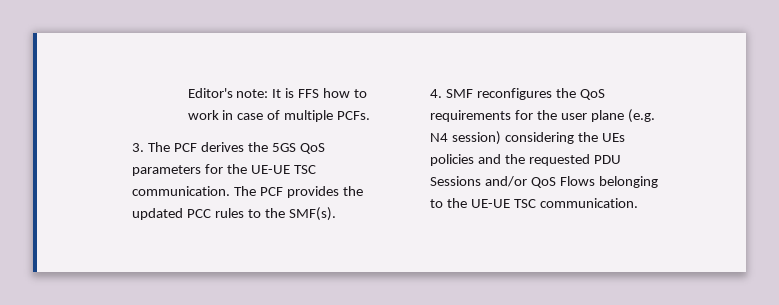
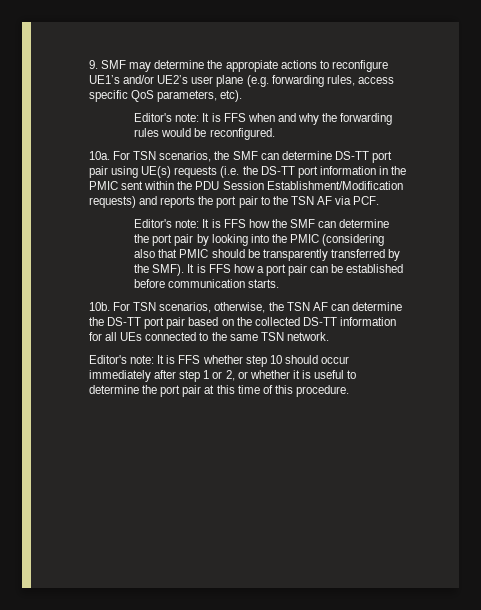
(187, 93) none -> [89,60,388,72] [89,75,394,87] [89,90,243,102] [134,113,393,125] [134,128,275,140] [89,151,393,163] [89,166,407,178] [89,181,403,190] [89,196,380,208] 9. SMF may determine the appropiate actions to reconfigure UE1’s and/or UE2’s user plane (e.g. forwarding rules, access specific QoS parameters, etc). // Editor's note: It is FFS when and why the forwarding rules would be reconfigured. // 10a. For TSN scenarios, the SMF can determine DS-TT port pair using UE(s) requests (i.e. the DS-TT port information in the PMIC sent within the PDU Session Establishment/Modification requests) and reports the port pair to the TSN AF via PCF. //
[353,89,367,98] [187,110,371,122] [132,142,325,154] [132,164,316,176] [132,186,363,198] [132,207,336,221] [430,88,605,100] [430,109,655,123] [430,131,625,145] [430,154,621,166] [430,176,658,188] [430,198,638,208] to work in case of multiple PCFs. // 3. The PCF derives the 5GS QoS parameters for the UE-UE TSC communication. The PCF provides the updated PCC rules to the SMF(s). // 4. SMF reconfigures the QoS requirements for the user plane (e.g. N4 session) considering the UEs policies and the requested PDU Sessions and/or QoS Flows belonging to the UE-UE TSC communication. -> [271,219,390,228] [134,234,385,246] [134,249,400,261] [134,264,404,276] [134,279,280,288] [89,302,403,313] [89,317,397,329] [89,332,329,341] [89,355,350,367] [89,370,357,382] [89,385,350,397] the SMF can determine the port pair by looking into the PMIC (considering also that PMIC should be transparently transferred by the SMF). It is FFS how a port pair can be established before communication starts. // 10b. For TSN scenarios, otherwise, the TSN AF can determine the DS-TT port pair based on the collected DS-TT information for all UEs connected to the same TSN network. // Editor's note: It is FFS whether step 10 should occur immediately after step 1 or 2, or whether it is useful to determine the port pair at this time of this procedure.

